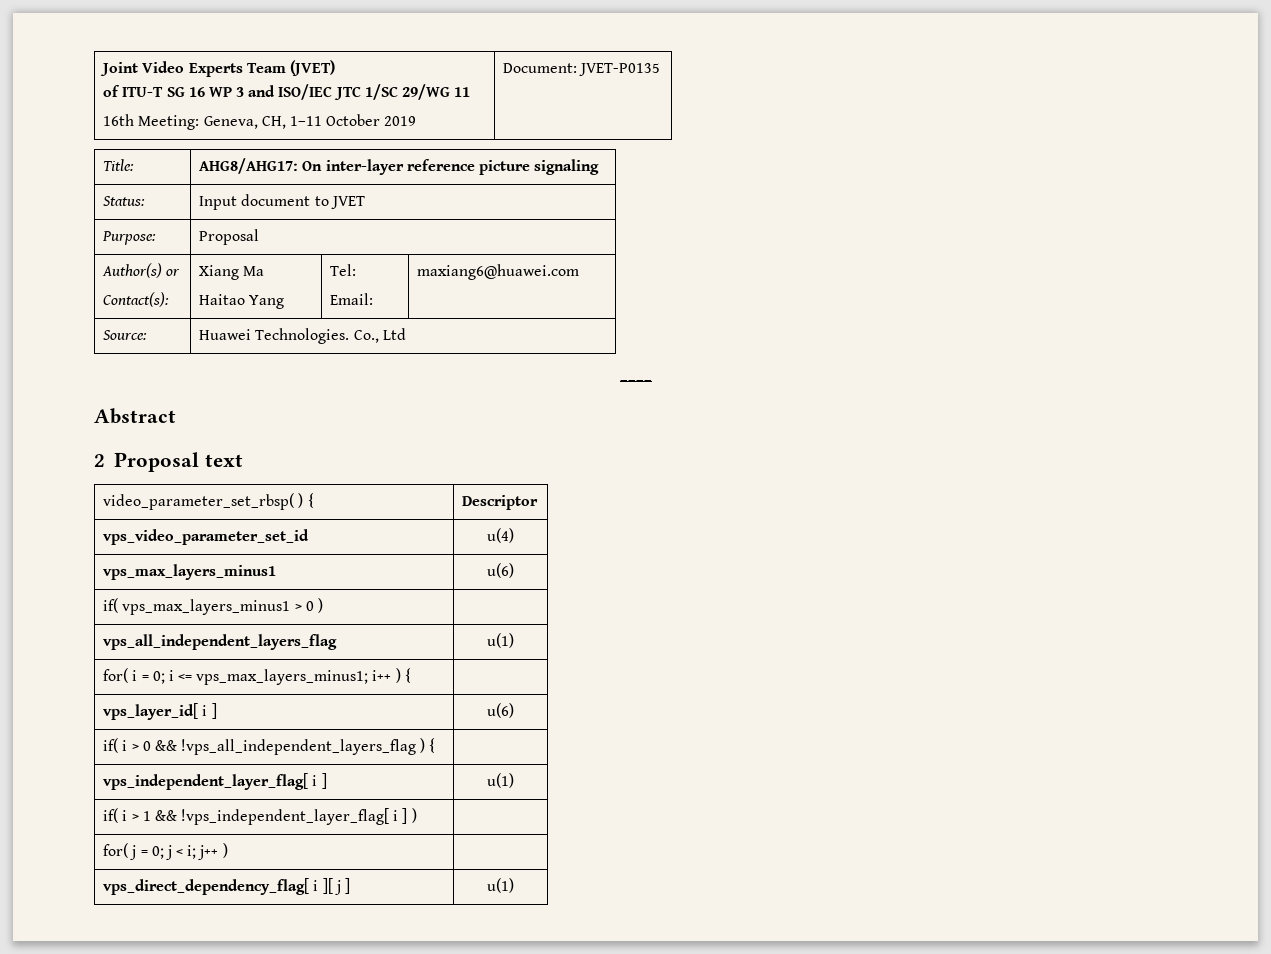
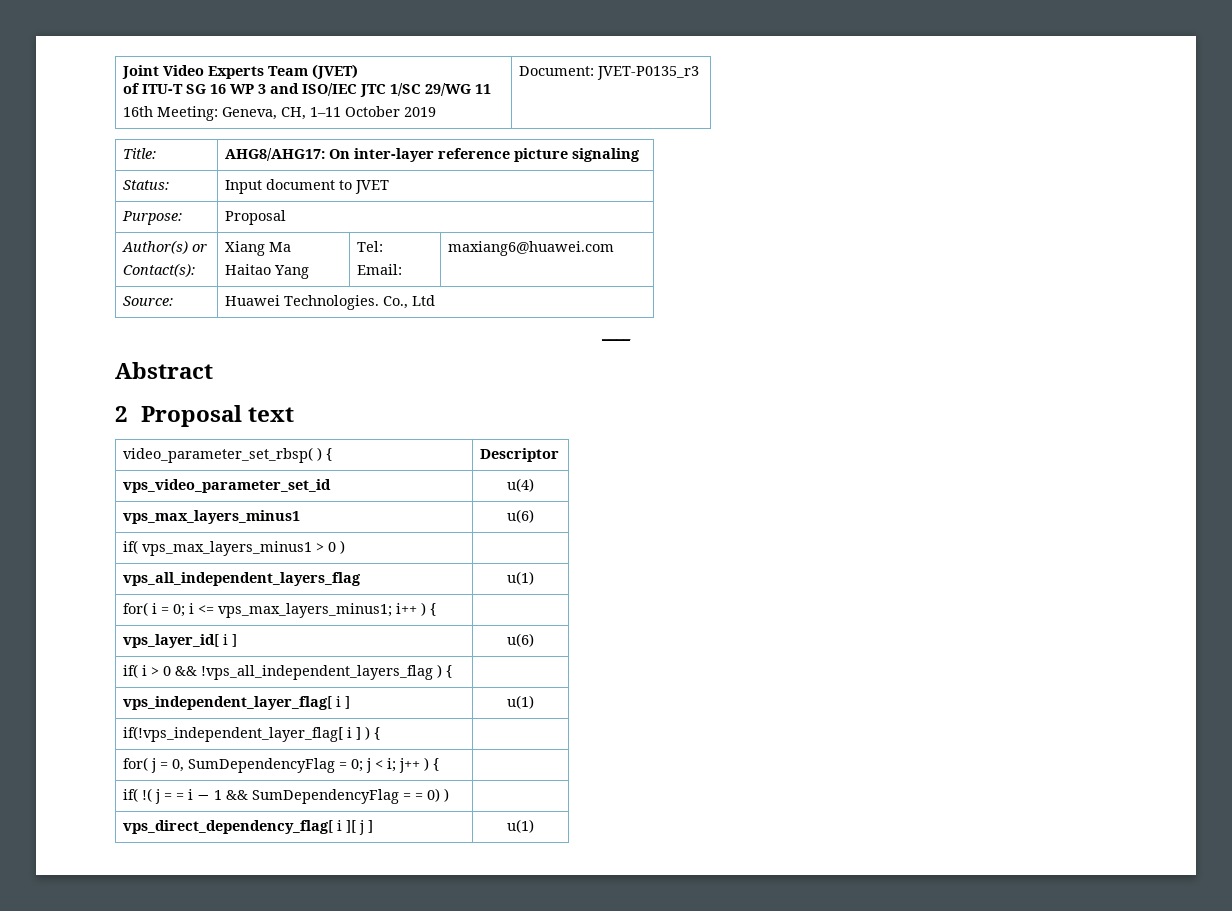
[579,63,661,76] JVET-P0135 -> [597,66,700,80] JVET-P0135_r3
[103,808,390,825] if( i > 1 && !vps_independent_layer_flag[ -> [123,726,344,742] if(!vps_independent_layer_flag[
(417, 815) none -> [374,727,381,740] {
(148, 853) none -> [172,758,348,773] 0, SumDependencyFlag =
(228, 850) none -> [433,758,440,771] [123,788,450,804] { | // if( !( j = = i − 1 && SumDependencyFlag = = 0) )

